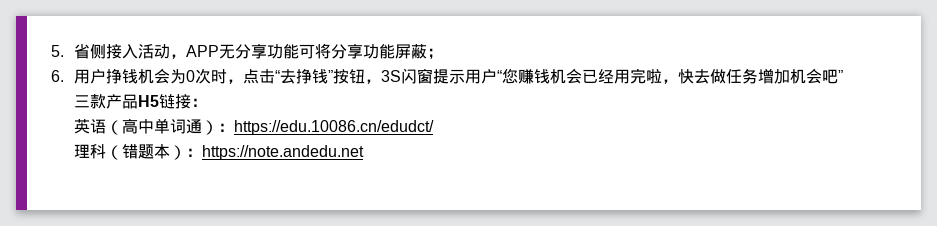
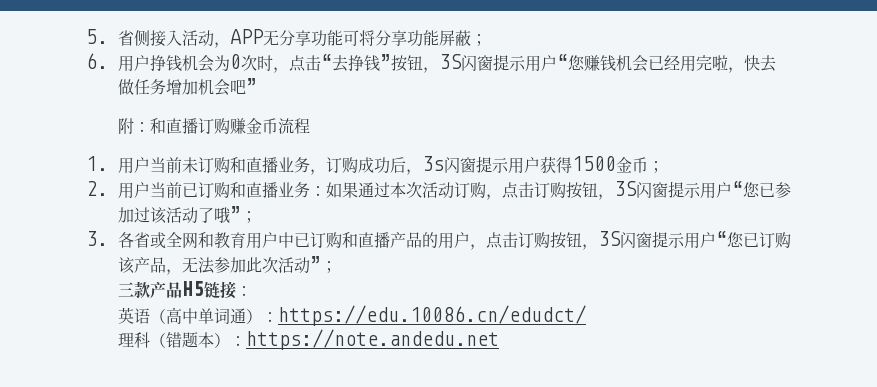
(843, 76) none -> [117,118,310,135] [86,156,664,175] [86,181,791,200] [117,206,257,224] [86,231,791,250] [117,256,337,275] // 附：和直播订购赚金币流程 // 1.用户当前未订购和直播业务，订购成功后，3s闪窗提示用户获得1500金币； // 2.用户当前已订购和直播业务：如果通过本次活动订购，点击订购按钮，3S闪窗提示用户“您已参加过该活动了哦”； // 3.各省或全网和教育用户中已订购和直播产品的用户，点击订购按钮，3S闪窗提示用户“您已订购该产品，无法参加此次活动”；

